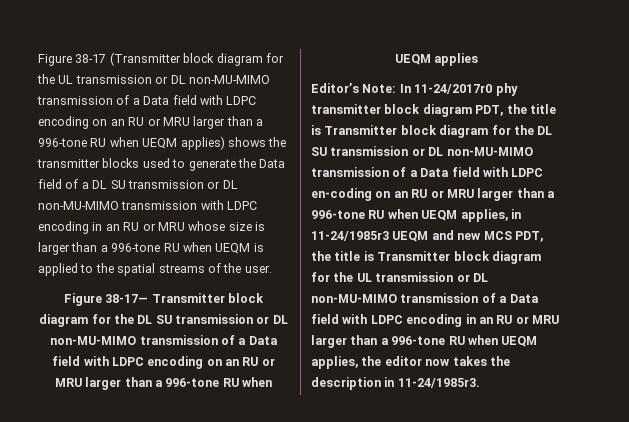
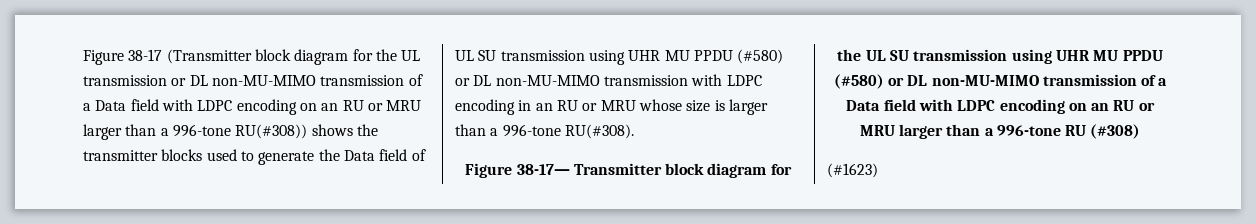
[90,136,225,150] RU when UEQM applies) -> [235,124,308,139] RU(#308))
[81,180,204,189] a DL SU transmission -> [455,49,784,65] UL SU transmission using UHR MU PPDU (#580)
[163,242,264,254] [38,263,272,276] RU when UEQM is applied to the spatial streams of the user. -> [564,124,634,139] RU(#308).
[137,314,254,324] DL SU transmission -> [865,49,1163,64] [833,74,884,89] UL SU transmission using UHR MU PPDU (#580)
[242,377,273,387] [394,53,479,66] [311,83,518,96] [311,104,556,117] [311,125,553,138] [311,146,533,156] [311,167,544,177] [311,188,555,201] [311,209,521,222] [311,230,543,242] [311,251,541,264] [311,272,488,282] [311,293,539,303] [311,314,559,327] [311,335,538,348] [311,356,510,369] [311,377,480,390] when UEQM applies // Editor’s Note: In 11-24/2017r0 phy transmitter block diagram PDT, the title is Transmitter block diagram for the DL SU transmission or DL non-MU-MIMO transmission of a Data field with LDPC en-coding on an RU or MRU larger than a 996-tone RU when UEQM applies, in 11-24/1985r3 UEQM and new MCS PDT, the title is Transmitter block diagram for the UL transmission or DL non-MU-MIMO transmission of a Data field with LDPC encoding in an RU or MRU larger than a 996-tone RU when UEQM applies, the editor now takes the description in 11-24/1985r3. -> [1090,124,1141,139] [827,163,878,178] (#308) // (#1623)

